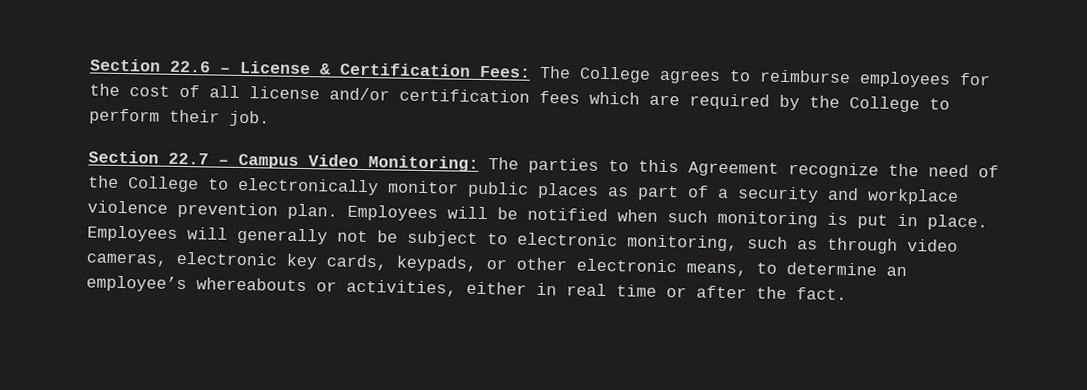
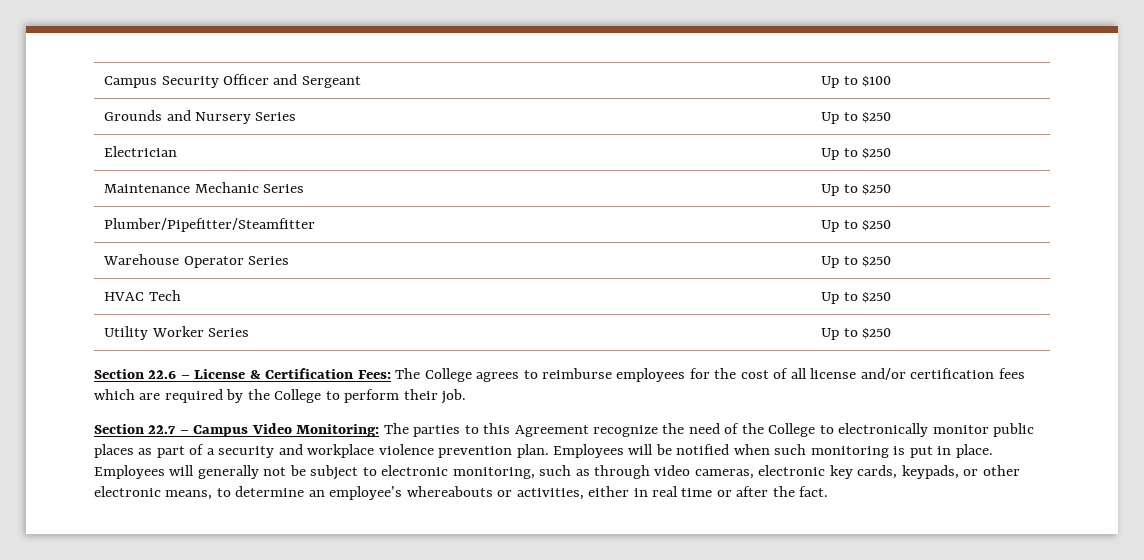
(90, 65) none -> [104,74,361,88] [821,76,891,88] [104,110,297,124] [821,112,891,124] [104,146,178,157] [821,148,891,160] [104,182,304,193] [821,184,891,196] [104,218,316,232] [821,220,891,232] [103,254,289,268] [821,256,891,268] [104,290,181,301] [821,292,891,304] [104,326,249,340] [821,328,891,340] Campus Security Officer and Sergeant | Up to $100 // Grounds and Nursery Series | Up to $250 // Electrician | Up to $250 // Maintenance Mechanic Series | Up to $250 // Plumber/Pipefitter/Steamfitter | Up to $250 // Warehouse Operator Series | Up to $250 // HVAC Tech | Up to $250 // Utility Worker Series | Up to $250 //

